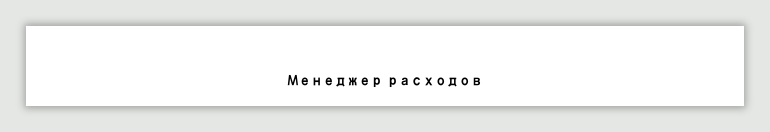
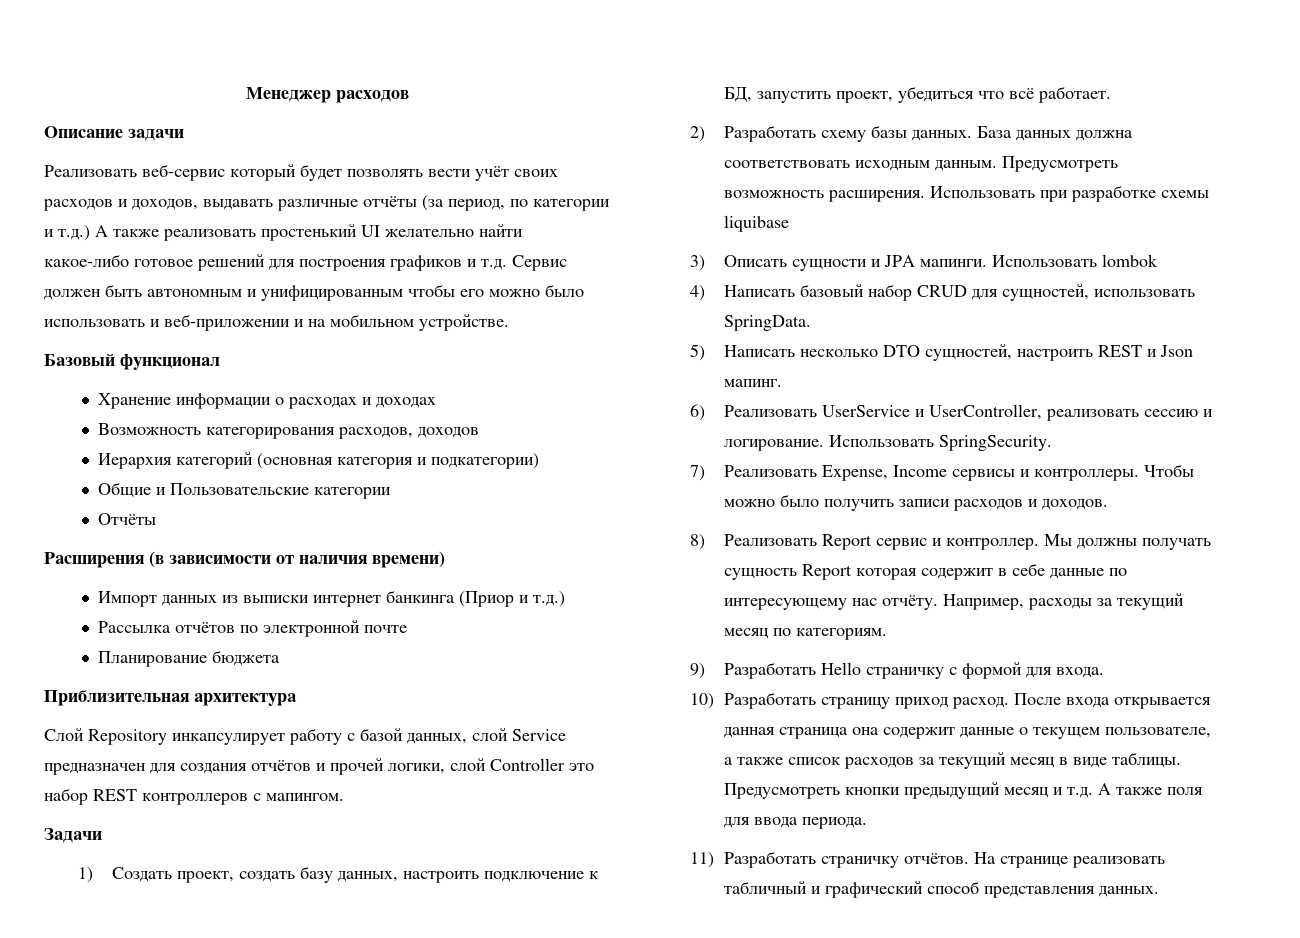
(483, 82) none -> [44,126,184,141] [44,164,558,181] [43,195,610,211] [44,224,523,241] [44,254,567,271] [44,284,584,301] [44,314,509,331] [44,354,220,370] [97,393,436,409] [97,423,479,439] [97,452,539,469] [97,482,391,499] [97,513,156,525] [44,551,445,568] [97,590,565,607] [97,620,407,637] [97,650,280,667] [44,690,297,706] [44,728,566,745] [44,758,594,775] [44,788,344,805] [44,828,102,843] [78,866,599,883] [724,86,1112,103] [690,125,1134,142] [724,156,1119,172] [724,185,1210,202] [724,215,790,232] [690,254,1159,271] [690,284,1196,301] [724,315,812,331] [690,344,1194,361] [724,379,783,387] [690,404,1214,421] [724,435,1053,451] [690,464,1195,481] [724,494,1109,511] [690,534,1212,550] [724,563,1128,580] [724,593,1185,610] [724,628,888,640] [690,662,1105,679] [690,692,1212,709] [724,727,1212,739] [724,752,1182,769] [724,782,1204,799] [724,817,868,829] [690,851,1166,868] [724,881,1160,898] // Описание задачи // Реализовать веб-сервис который будет позволять вести учёт своих расходов и доходов, выдавать различные отчёты (за период, по категории и т.д.) А также реализовать простенький UI желательно найти какое-либо готовое решений для построения графиков и т.д. Сервис должен быть автономным и унифицированным чтобы его можно было использовать и веб-приложении и на мобильном устройстве. // Базовый функционал // Хранение информации о расходах и доходах // Возможность категорирования расходов, доходов // Иерархия категорий (основная категория и подкатегории) // Общие и Пользовательские категории // Отчёты // Расширения (в зависимости от наличия времени) // Импорт данных из выписки интернет банкинга (Приор и т.д.) // Рассылка отчётов по электронной почте // Планирование бюджета // Приблизительная архитектура // Слой Repository инкапсулирует работу с базой данных, слой Service предназначен для создания отчётов и прочей логики, слой Controller это набор REST контроллеров с мапингом. // Задачи // 1) Создать проект, создать базу данных, настроить подключение к БД, запустить проект, убедиться что всё работает. // 2) Разработать схему базы данных. База данных должна соответствовать исходным данным. Предусмотреть возможность расширения. Использовать при разработке схемы liquibase // 3) Описать сущности и JPA мапинги. Использовать lombok // 4) Написать базовый набор CRUD для сущностей, использовать SpringData. // 5) Написать несколько DTO сущностей, настроить REST и Json мапинг. // 6) Реализовать UserService и UserController, реализовать сессию и логирование. Использовать SpringSecurity. // 7) Реализовать Expense, Income сервисы и контроллеры. Чтобы можно было получить записи расходов и доходов. // 8) Реализовать Report сервис и контроллер. Мы должны получать сущность Report которая содержит в себе данные по интересующему нас отчёту. Например, расходы за текущий месяц по категориям. // 9) Разработать Hello страничку с формой для входа. // 10) Разработать страницу приход расход. После входа открывается данная страница она содержит данные о текущем пользователе, а также список расходов за текущий месяц в виде таблицы. Предусмотреть кнопки предыдущий месяц и т.д. А также поля для ввода периода. // 11) Разработать страничку отчётов. На странице реализовать табличный и графический способ представления данных.

